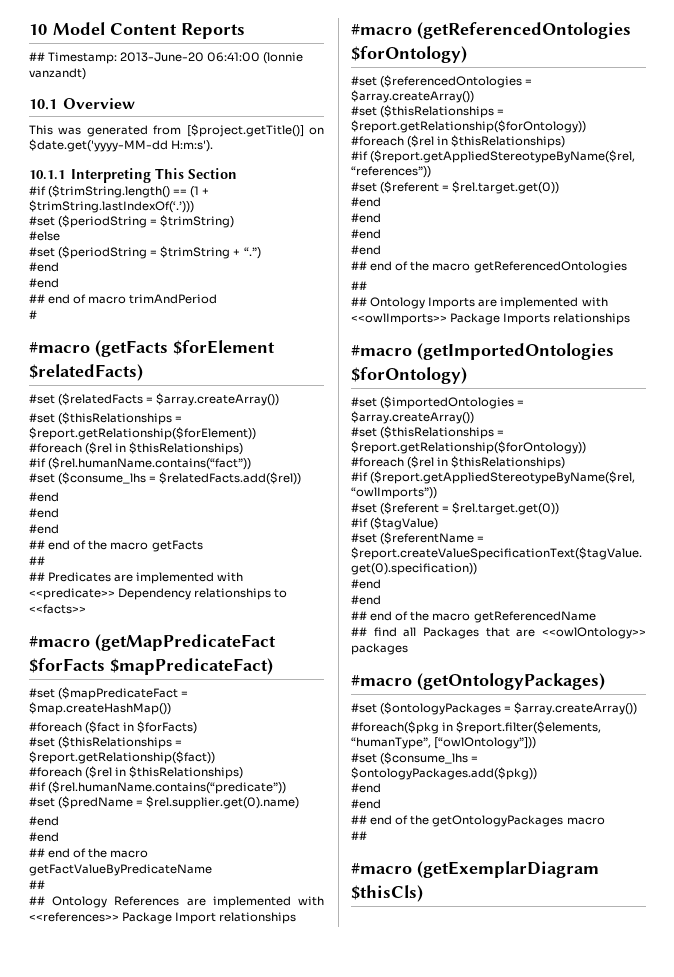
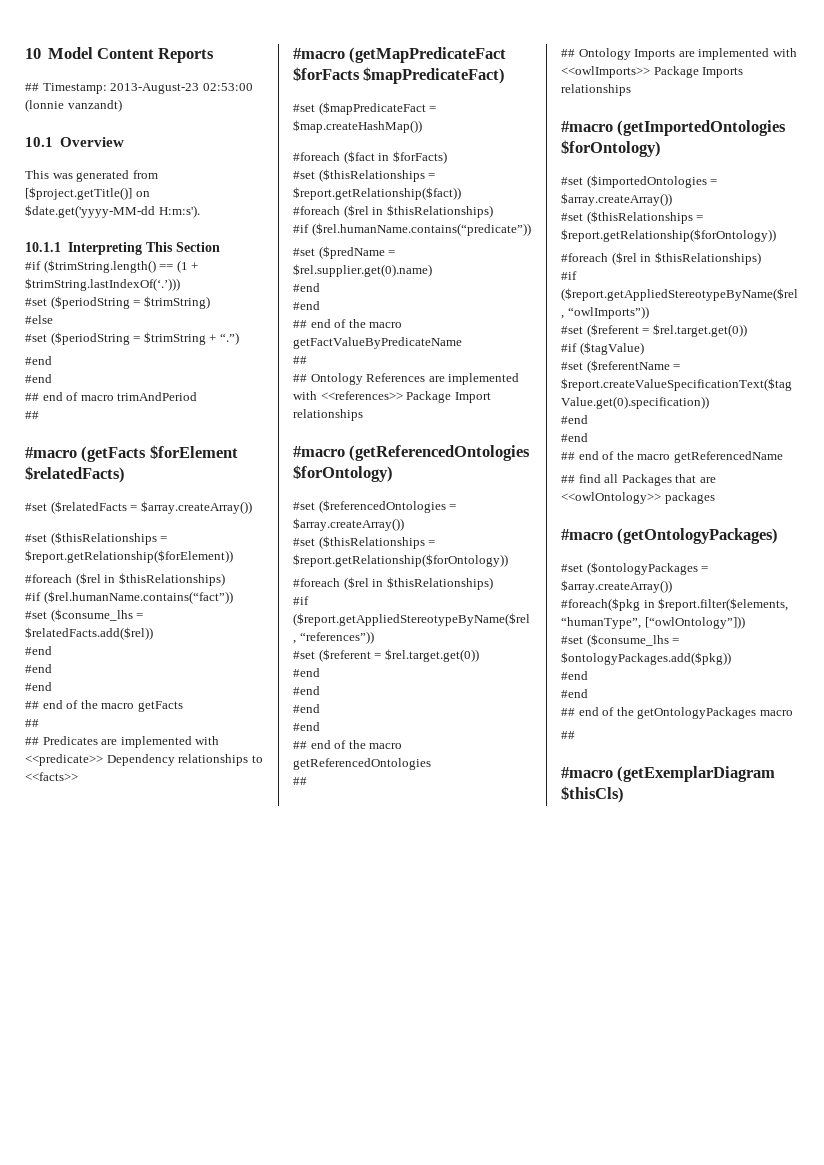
[120,52,261,62] 2013-June-20 06:41:00 -> [110,83,253,94] 2013-August-23 02:53:00
[29,310,37,319] # -> [25,411,39,419] ##

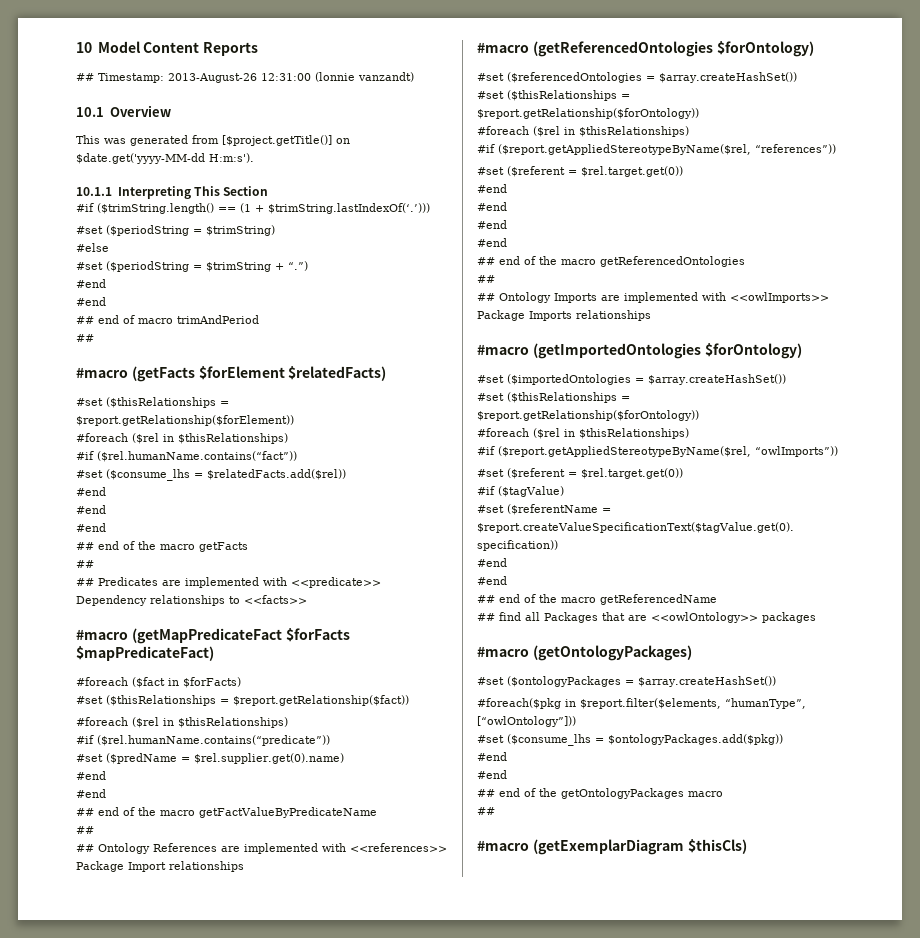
[110,83,253,94] 2013-August-23 02:53:00 -> [168,73,311,83] 2013-August-26 12:31:00
[25,501,252,514] // #set ($relatedFacts = $array.createArray()) -> (387, 373) none
[293,102,437,115] [293,120,422,133] // #set ($mapPredicateFact = $map.createHashMap()) -> (214, 653) none
[293,518,404,531] $array.createArray()) -> [659,72,797,83] $array.createHashSet())
[561,193,672,206] $array.createArray()) -> [648,374,786,385] $array.createHashSet())
[561,580,672,593] $array.createArray()) -> [638,676,776,687] $array.createHashSet())

